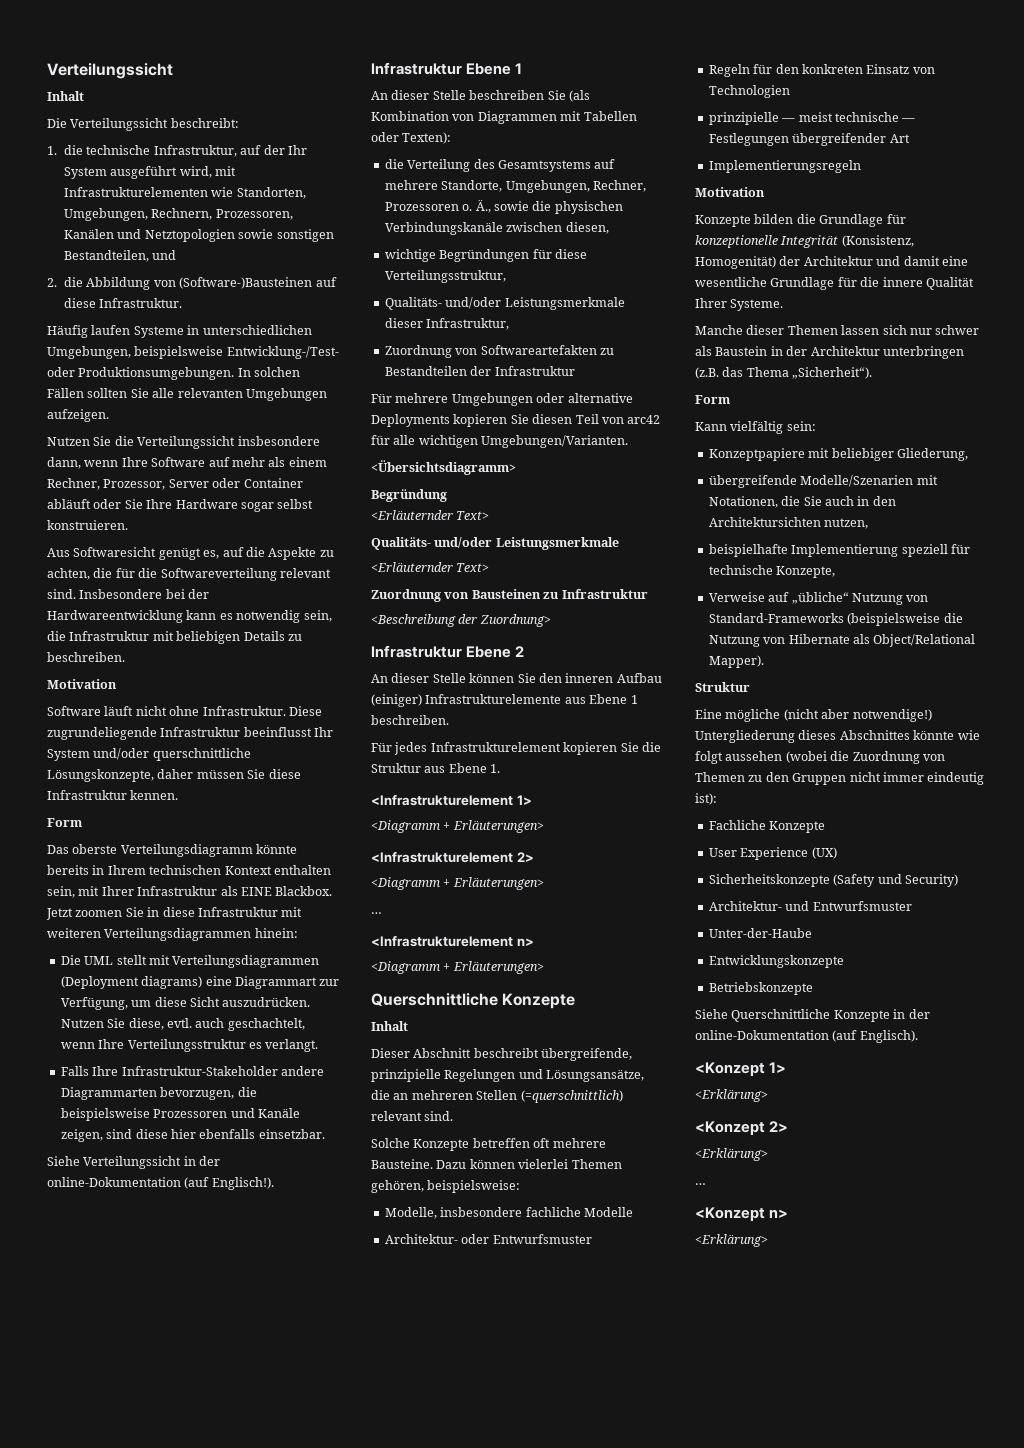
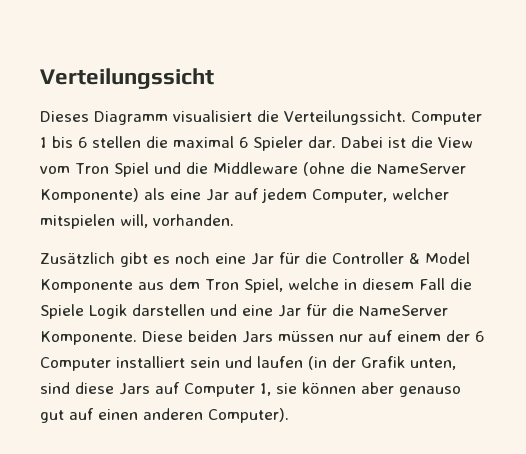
[47,91,84,101] [47,118,239,131] [47,145,307,157] [64,166,237,179] [64,187,306,199] [64,208,293,221] [64,229,334,242] [64,250,177,262] [47,277,337,290] [64,298,183,308] [47,325,312,338] [47,346,339,359] [47,367,301,380] [47,388,327,401] [47,409,109,422] [47,436,320,449] [47,457,327,469] [47,478,303,490] [47,499,314,512] [47,520,128,530] [47,547,334,560] [47,568,331,581] [47,589,210,599] [47,610,332,623] [47,631,302,644] [47,652,125,662] [47,679,117,689] [47,706,322,716] [47,727,334,740] [47,748,251,761] [47,769,301,782] [47,790,179,800] [47,818,82,827] [47,844,298,857] [47,865,331,875] [47,886,333,898] [46,907,303,920] [47,928,298,941] [60,955,320,968] [60,976,340,989] [60,997,311,1010] [60,1018,305,1031] [60,1039,319,1052] [60,1066,324,1076] [60,1087,257,1100] [60,1108,300,1121] [60,1129,325,1142] [47,1156,221,1169] [47,1177,274,1190] [371,62,523,75] [371,90,590,102] [371,111,637,124] [371,132,452,144] [384,159,616,172] [384,180,646,193] [384,200,623,214] [384,222,609,235] [384,249,587,262] [384,270,506,283] [384,297,625,310] [384,318,510,330] [384,345,614,358] [384,366,575,376] [371,393,633,406] [371,414,661,427] [371,435,629,448] [371,460,516,475] [371,489,447,502] [371,510,490,520] [371,537,619,550] [371,562,490,572] [371,589,648,602] [371,614,551,627] [371,645,525,658] [371,673,662,683] [371,694,638,707] [371,715,449,725] [371,742,661,755] [371,763,501,773] [371,795,532,806] [371,820,544,833] [371,852,534,863] [371,877,544,890] [371,912,382,914] [371,936,534,947] [371,961,544,974] [371,993,576,1009] [371,1021,408,1031] [371,1048,633,1061] [371,1069,645,1082] [371,1090,623,1103] [371,1111,454,1121] [371,1138,606,1151] [371,1159,622,1169] [371,1180,521,1193] [384,1207,633,1219] [384,1234,592,1244] [708,64,935,77] [708,85,790,98] [708,112,916,125] [708,133,910,146] [708,160,861,173] [695,187,765,197] [695,214,906,227] [695,235,914,248] [695,256,968,269] [695,277,974,290] [695,298,784,311] [695,325,980,335] [695,346,964,359] [695,367,873,379] [695,395,730,404] [695,421,816,434] [708,448,968,461] [708,475,938,488] [708,496,896,508] [708,517,869,529] [708,544,970,557] [708,565,836,578] [708,592,929,605] [708,613,963,626] [708,634,976,647] [708,655,764,668] [695,682,750,692] [695,709,932,722] [695,730,980,743] [695,751,945,764] [695,772,985,785] [695,793,717,805] [708,820,826,833] [708,847,837,860] [708,874,958,887] [708,901,912,911] [708,928,812,938] [708,955,844,968] [708,982,813,995] [695,1009,930,1022] [695,1030,918,1043] [695,1062,787,1076] [695,1089,768,1102] [695,1121,789,1135] [695,1148,768,1161] [695,1183,706,1185] [695,1207,789,1221] [695,1234,768,1247] Inhalt // Die Verteilungssicht beschreibt: // 1. die technische Infrastruktur, auf der Ihr System ausgeführt wird, mit Infrastrukturelementen wie Standorten, Umgebungen, Rechnern, Prozessoren, Kanälen und Netztopologien sowie sonstigen Bestandteilen, und // 2. die Abbildung von (Software-)Bausteinen auf diese Infrastruktur. // Häufig laufen Systeme in unterschiedlichen Umgebungen, beispielsweise Entwicklung-/Test- oder Produktionsumgebungen. In solchen Fällen sollten Sie alle relevanten Umgebungen aufzeigen. // Nutzen Sie die Verteilungssicht insbesondere dann, wenn Ihre Software auf mehr als einem Rechner, Prozessor, Server oder Container abläuft oder Sie Ihre Hardware sogar selbst konstruieren. // Aus Softwaresicht genügt es, auf die Aspekte zu achten, die für die Softwareverteilung relevant sind. Insbesondere bei der Hardwareentwicklung kann es notwendig sein, die Infrastruktur mit beliebigen Details zu beschreiben. // Motivation // Software läuft nicht ohne Infrastruktur. Diese zugrundeliegende Infrastruktur beeinflusst Ihr System und/oder querschnittliche Lösungskonzepte, daher müssen Sie diese Infrastruktur kennen. // Form // Das oberste Verteilungsdiagramm könnte bereits in Ihrem technischen Kontext enthalten sein, mit Ihrer Infrastruktur als EINE Blackbox. Jetzt zoomen Sie in diese Infrastruktur mit weiteren Verteilungsdiagrammen hinein: // Die UML stellt mit Verteilungsdiagrammen (Deployment diagrams) eine Diagrammart zur Verfügung, um diese Sicht auszudrücken. Nutzen Sie diese, evtl. auch geschachtelt, wenn Ihre Verteilungsstruktur es verlangt. // Falls Ihre Infrastruktur-Stakeholder andere Diagrammarten bevorzugen, die beispielsweise Prozessoren und Kanäle zeigen, sind diese hier ebenfalls einsetzbar. // Siehe Verteilungssicht in der online-Dokumentation (auf Englisch!). // Infrastruktur Ebene 1 // An dieser Stelle beschreiben Sie (als Kombination von Diagrammen mit Tabellen oder Texten): // die Verteilung des Gesamtsystems auf mehrere Standorte, Umgebungen, Rechner, Prozessoren o. Ä., sowie die physischen Verbindungskanäle zwischen diesen, // wichtige Begründungen für diese Verteilungsstruktur, // Qualitäts- und/oder Leistungsmerkmale dieser Infrastruktur, // Zuordnung von Softwareartefakten zu Bestandteilen der Infrastruktur // Für mehrere Umgebungen oder alternative Deployments kopieren Sie diesen Teil von arc42 für alle wichtigen Umgebungen/Varianten. // <Übersichtsdiagramm> // Begründung // <Erläuternder Text> // Qualitäts- und/oder Leistungsmerkmale // <Erläuternder Text> // Zuordnung von Bausteinen zu Infrastruktur // <Beschreibung der Zuordnung> // Infrastruktur Ebene 2 // An dieser Stelle können Sie den inneren Aufbau (einiger) Infrastrukturelemente aus Ebene 1 beschreiben. // Für jedes Infrastrukturelement kopieren Sie die Struktur aus Ebene 1. // <Infrastrukturelement 1> // <Diagramm + Erläuterungen> // <Infrastrukturelement 2> // <Diagramm + Erläuterungen> // … // <Infrastrukturelement n> // <Diagramm + Erläuterungen> // Querschnittliche Konzepte // Inhalt // Dieser Abschnitt beschreibt übergreifende, prinzipielle Regelungen und Lösungsansätze, die an mehreren Stellen (=querschnittlich) relevant sind. // Solche Konzepte betreffen oft mehrere Bausteine. Dazu können vielerlei Themen gehören, beispielsweise: // Modelle, insbesondere fachliche Modelle // Architektur- oder Entwurfsmuster // Regeln für den konkreten Einsatz von Technologien // prinzipielle — meist technische — Festlegungen übergreifender Art // Implementierungsregeln // Motivation // Konzepte bilden die Grundlage für konzeptionelle Integrität (Konsistenz, Homogenität) der Architektur und damit eine wesentliche Grundlage für die innere Qualität Ihrer Systeme. // Manche dieser Themen lassen sich nur schwer als Baustein in der Architektur unterbringen (z.B. das Thema „Sicherheit“). // Form // Kann vielfältig sein: // Konzeptpapiere mit beliebiger Gliederung, // übergreifende Modelle/Szenarien mit Notationen, die Sie auch in den Architektursichten nutzen, // beispielhafte Implementierung speziell für technische Konzepte, // Verweise auf „übliche“ Nutzung von Standard-Frameworks (beispielsweise die Nutzung von Hibernate als Object/Relational Mapper). // Struktur // Eine mögliche (nicht aber notwendige!) Untergliederung dieses Abschnittes könnte wie folgt aussehen (wobei die Zuordnung von Themen zu den Gruppen nicht immer eindeutig ist): // Fachliche Konzepte // User Experience (UX) // Sicherheitskonzepte (Safety und Security) // Architektur- und Entwurfsmuster // Unter-der-Haube // Entwicklungskonzepte // Betriebskonzepte // Siehe Querschnittliche Konzepte in der online-Dokumentation (auf Englisch). // <Konzept 1> // <Erklärung> // <Konzept 2> // <Erklärung> // … // <Konzept n> // <Erklärung> -> [40,110,482,125] [40,136,473,151] [40,162,466,177] [40,188,449,203] [40,214,234,229] [40,252,470,267] [40,278,472,293] [40,304,448,319] [40,330,484,345] [40,356,456,371] [40,382,461,397] [40,408,289,423] Dieses Diagramm visualisiert die Verteilungssicht. Computer 1 bis 6 stellen die maximal 6 Spieler dar. Dabei ist die View vom Tron Spiel und die Middleware (ohne die NameServer Komponente) als eine Jar auf jedem Computer, welcher mitspielen will, vorhanden. // Zusätzlich gibt es noch eine Jar für die Controller & Model Komponente aus dem Tron Spiel, welche in diesem Fall die Spiele Logik darstellen und eine Jar für die NameServer Komponente. Diese beiden Jars müssen nur auf einem der 6 Computer installiert sein und laufen (in der Grafik unten, sind diese Jars auf Computer 1, sie können aber genauso gut auf einen anderen Computer).

